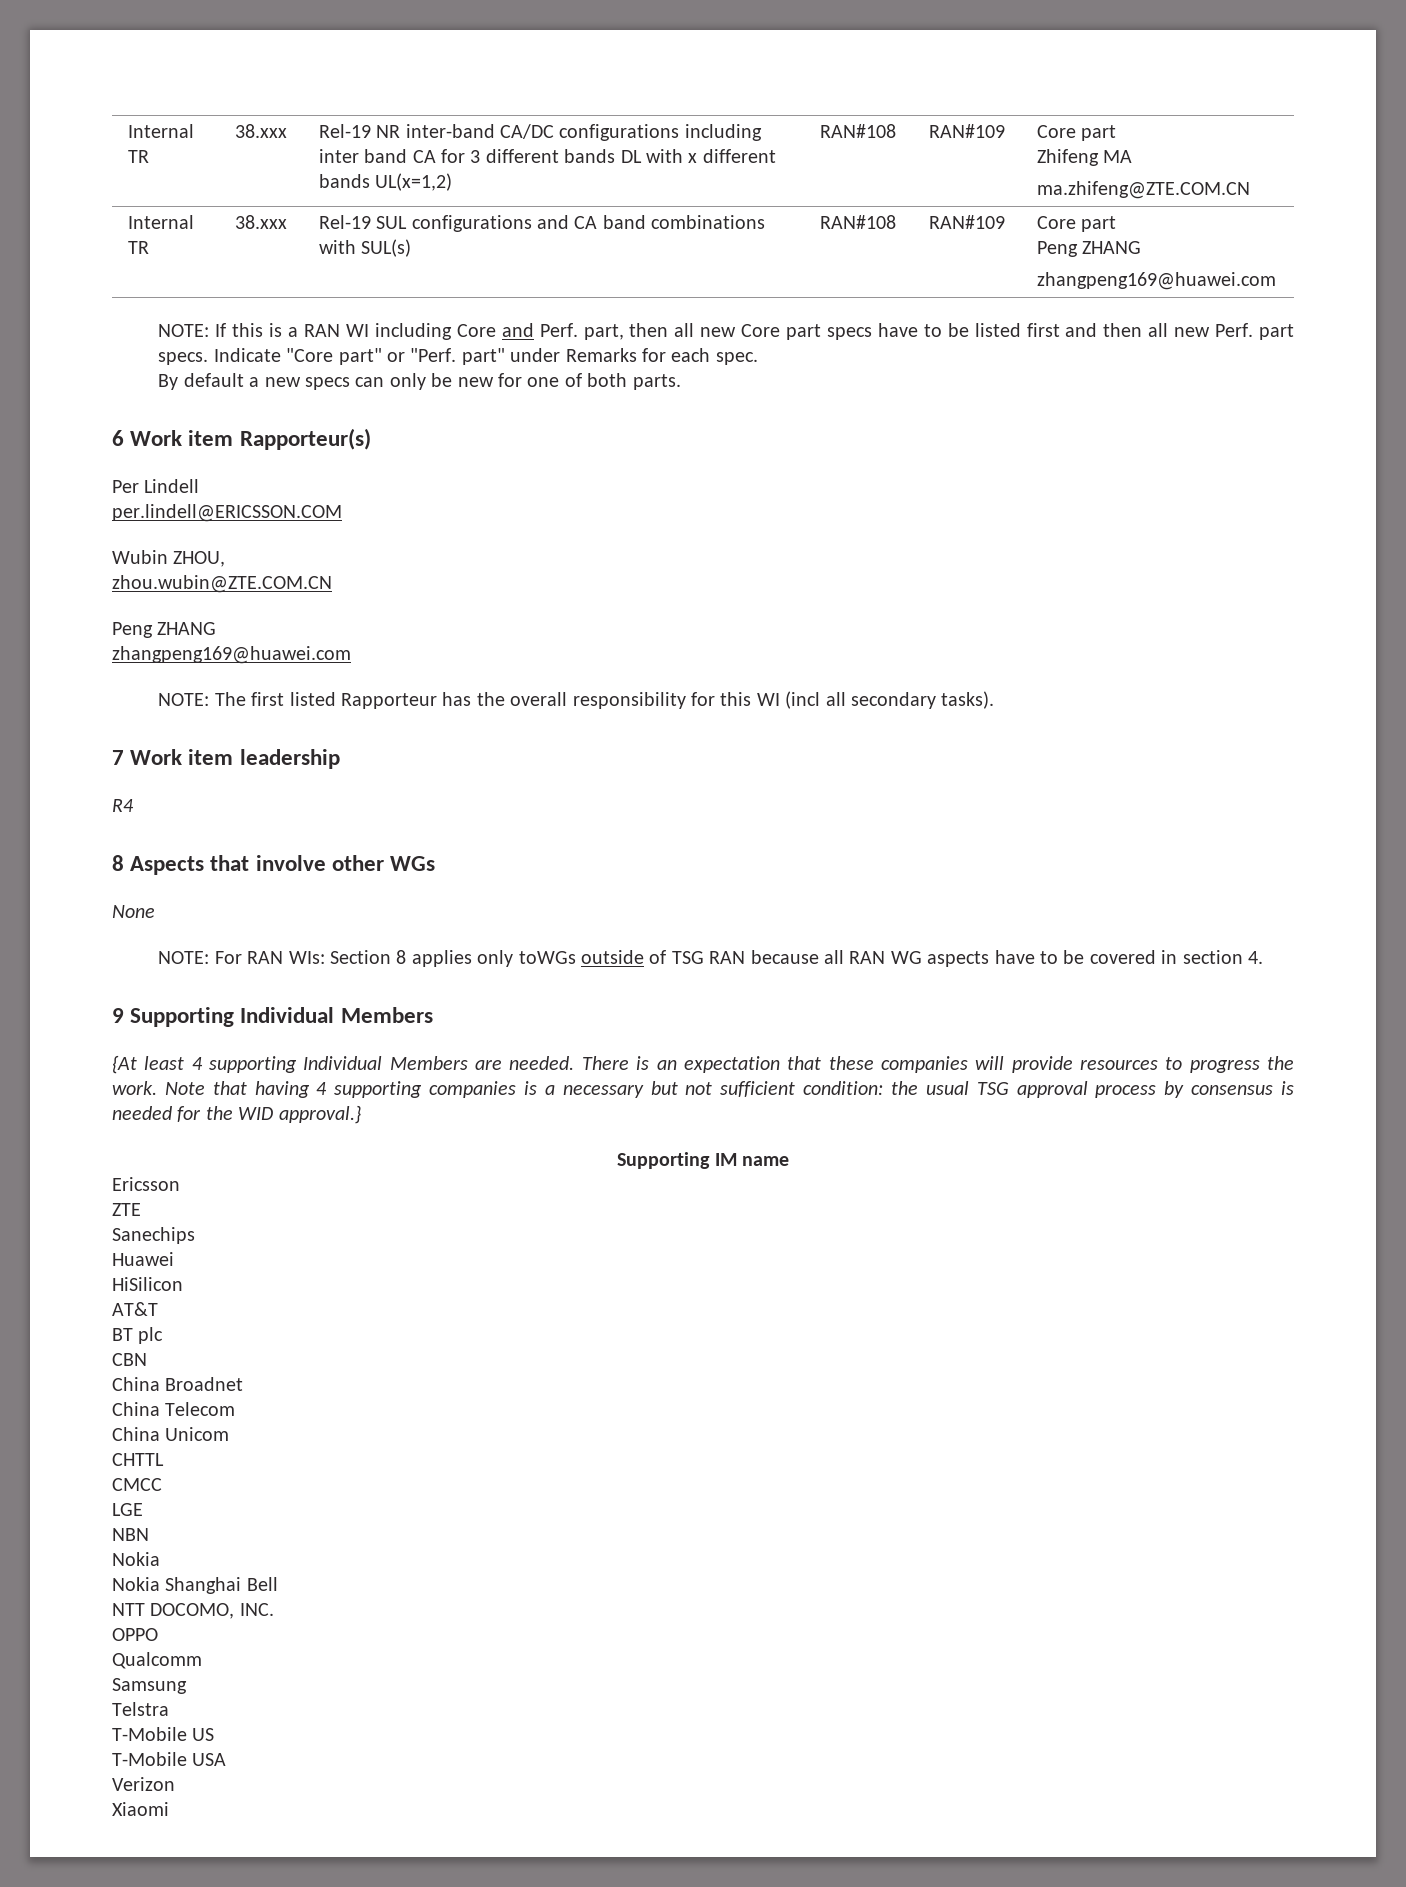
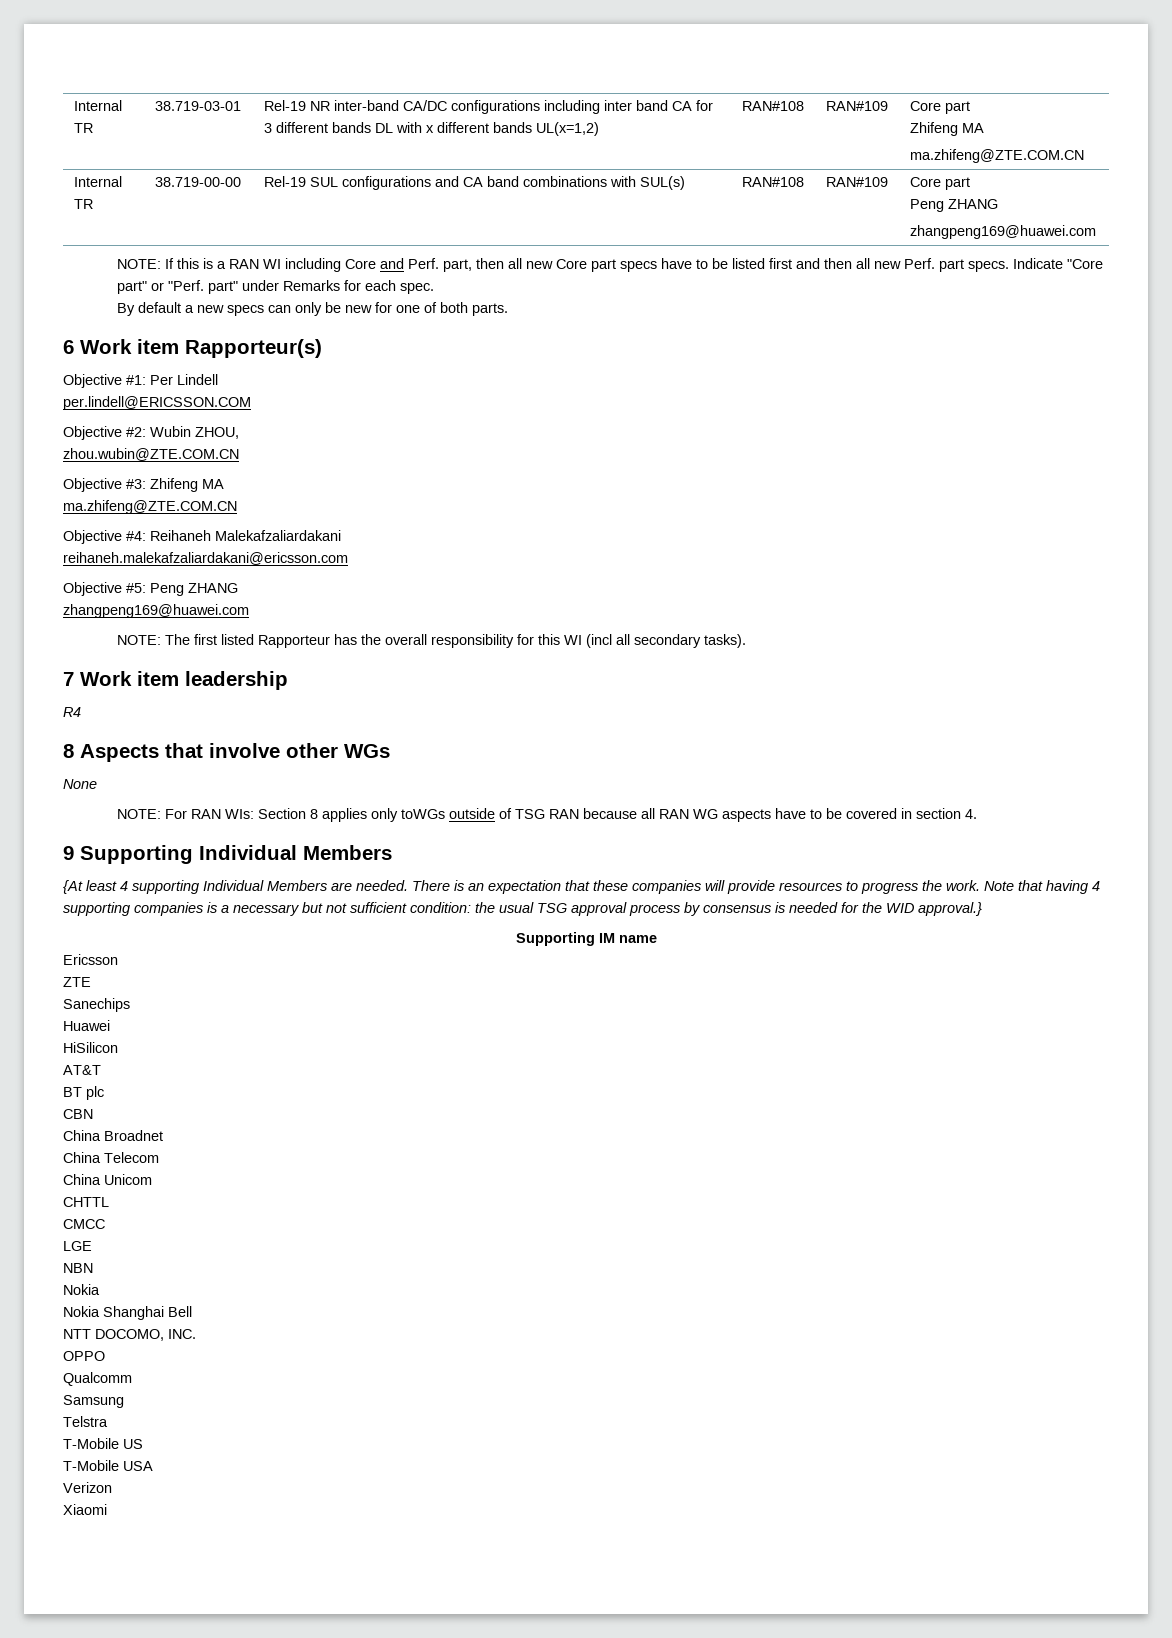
[127,124,194,138] [127,150,149,163] [234,124,287,138] Internal TR | 38.xxx -> [73,100,122,111] [73,123,93,133] [154,101,241,111] Internal TR | 38.719-03-01
[234,215,287,229] 38.xxx -> [154,177,241,187] 38.719-00-00
(371, 439) none -> [63,374,146,388] Objective #1:
(342, 513) none -> [63,426,146,440] Objective #2:
(332, 584) none -> [63,478,224,492] [63,500,237,514] [63,530,341,544] [63,552,348,565] [63,582,146,596] Objective #3: Zhifeng MA // ma.zhifeng@ZTE.COM.CN // Objective #4: Reihaneh Malekafzaliardakani // reihaneh.malekafzaliardakani@ericsson.com // Objective #5:

